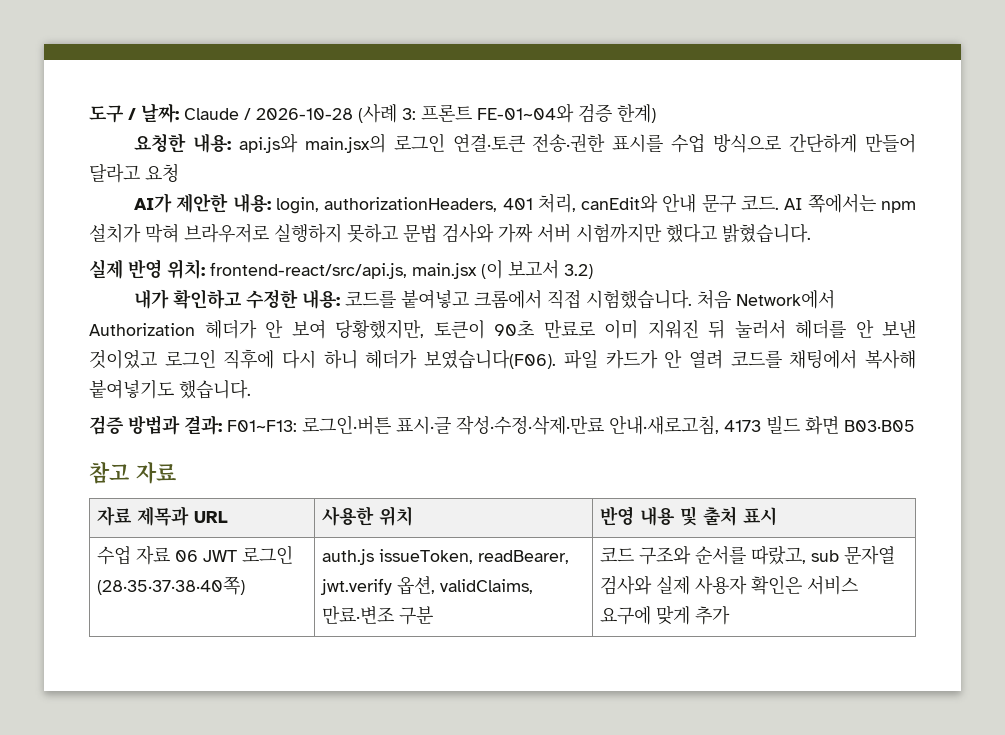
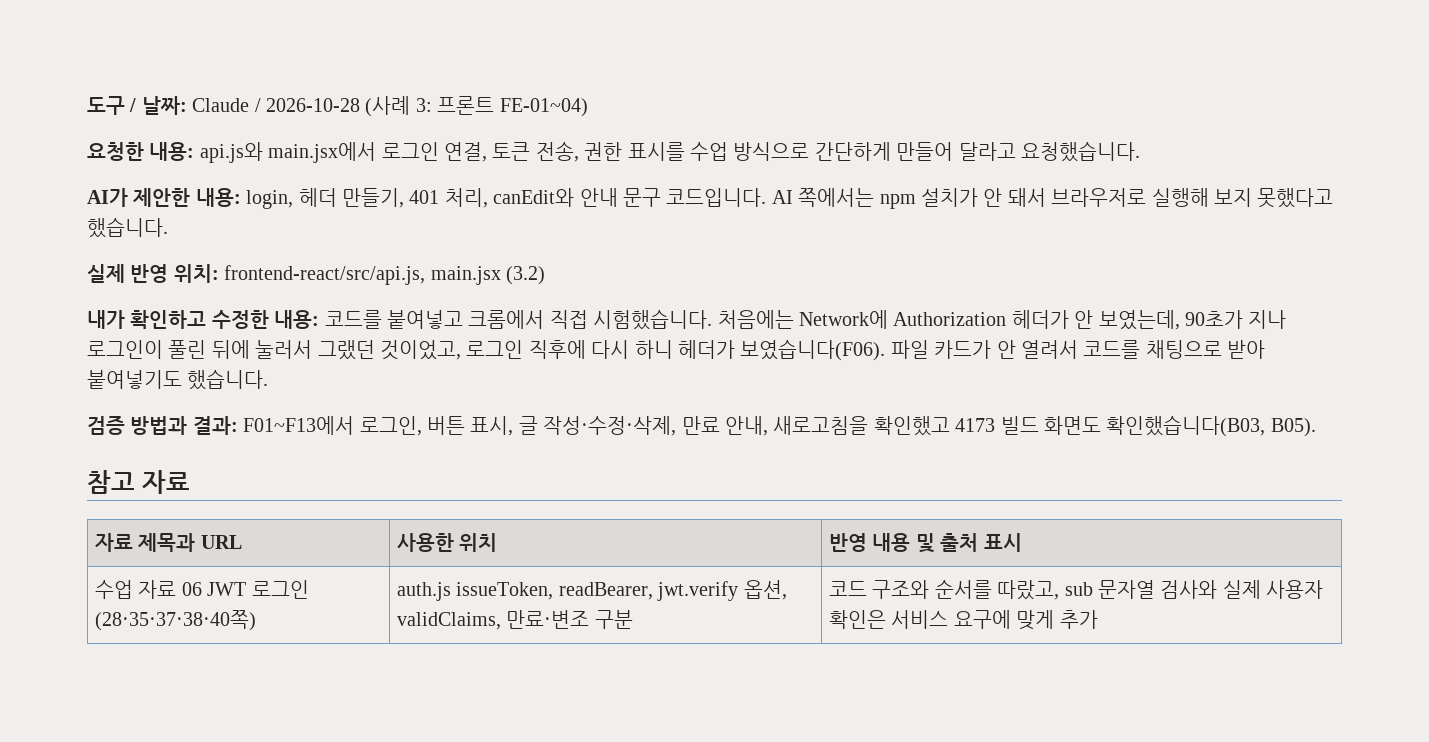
[477,103,656,123] FE-01~04와 검증 한계) -> [499,98,588,117] FE-01~04)
[304,133,606,153] main.jsx의 로그인 연결·토큰 전송·권한 -> [268,141,623,163] main.jsx에서 로그인 연결, 토큰 전송, 권한
[145,163,179,183] 요청 -> [1020,141,1140,162] 요청했습니다.
[324,197,498,212] authorizationHeaders, -> [298,188,404,208] 헤더 만들기,
[741,195,780,210] 코드. -> [666,188,767,207] 코드입니다.
[145,223,811,243] 막혀 브라우저로 실행하지 못하고 문법 검사와 가짜 서버 시험까지만 했다고 밝혔습니다. -> [983,188,1334,208] [87,217,168,238] 안 돼서 브라우저로 실행해 보지 못했다고 했습니다.
[481,260,593,279] (이 보고서 3.2) -> [506,266,545,285] (3.2)
[696,289,835,309] 처음 Network에서 -> [717,310,888,329] 처음에는 Network에
[291,319,916,339] [89,349,157,369] 보여 당황했지만, 토큰이 90초 만료로 이미 지워진 뒤 눌러서 헤더를 안 보낸 것이었고 -> [1098,310,1287,330] [87,340,461,360] 보였는데, 90초가 지나 로그인이 풀린 뒤에 눌러서 그랬던 것이었고,
[688,349,917,369] 열려 코드를 채팅에서 복사해 -> [1020,340,1266,359] 열려서 코드를 채팅으로 받아
[227,415,915,435] F01~F13: 로그인·버튼 표시·글 작성·수정·삭제·만료 안내·새로고침, 4173 빌드 화면 B03·B05 -> [243,415,1316,437] F01~F13에서 로그인, 버튼 표시, 글 작성·수정·삭제, 만료 안내, 새로고침을 확인했고 4173 빌드 화면도 확인했습니다(B03, B05).

